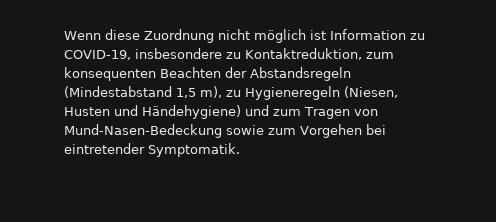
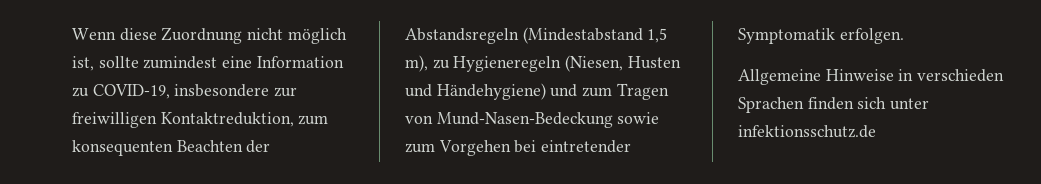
[310,30,326,40] ist -> [72,56,253,71] ist, sollte zumindest eine
[226,52,241,59] zu -> [274,87,298,97] [72,112,157,128] zur freiwilligen
[148,143,240,157] Symptomatik. -> [738,28,904,44] [738,69,1005,85] [738,97,930,113] [738,125,876,138] Symptomatik erfolgen. // Allgemeine Hinweise in verschieden Sprachen finden sich unter infektionsschutz.de

